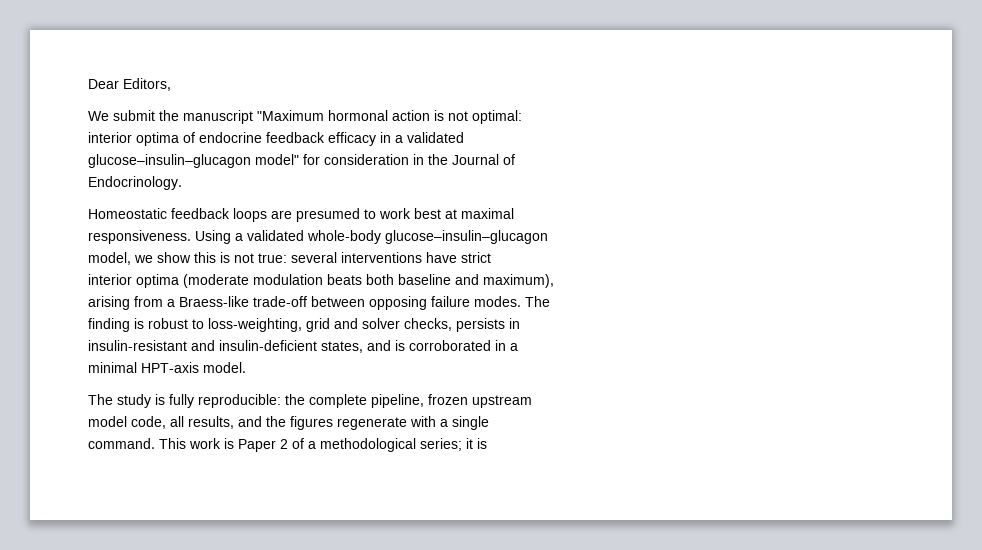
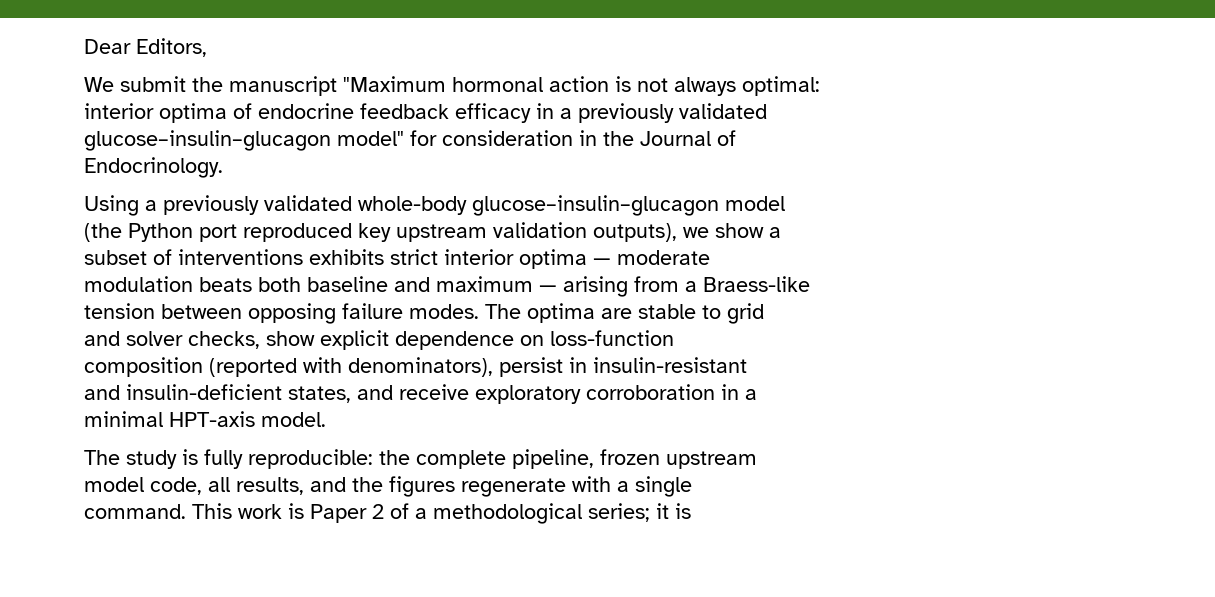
(468, 116) none -> [674,77,736,96] always
(403, 139) none -> [578,103,674,123] previously
[88,208,514,222] [88,230,191,244] Homeostatic feedback loops are presumed to work best at maximal // responsiveness. -> (223, 167) none
(243, 237) none -> [163,195,259,215] previously
[88,252,457,265] // model, we show this is not true: several interventions have -> [725,196,785,211] [84,222,781,242] [84,249,384,265] model // (the Python port reproduced key upstream validation outputs), we show a // subset of interventions exhibits
[88,274,249,288] // interior optima (moderate -> [444,249,710,269] interior optima — moderate //
[483,274,554,288] maximum), // -> [436,276,557,292] maximum —
[253,296,307,307] trade-off -> [84,303,155,319] // tension
[88,318,520,332] [88,340,187,351] // finding is robust to loss-weighting, grid and solver checks, persists in // insulin-resistant -> [527,303,764,324] [84,330,674,350] [84,357,747,377] optima are stable to grid // and solver checks, show explicit dependence on loss-function // composition (reported with denominators), persist in insulin-resistant //
[395,340,491,351] is corroborated -> [399,384,715,404] receive exploratory corroboration

